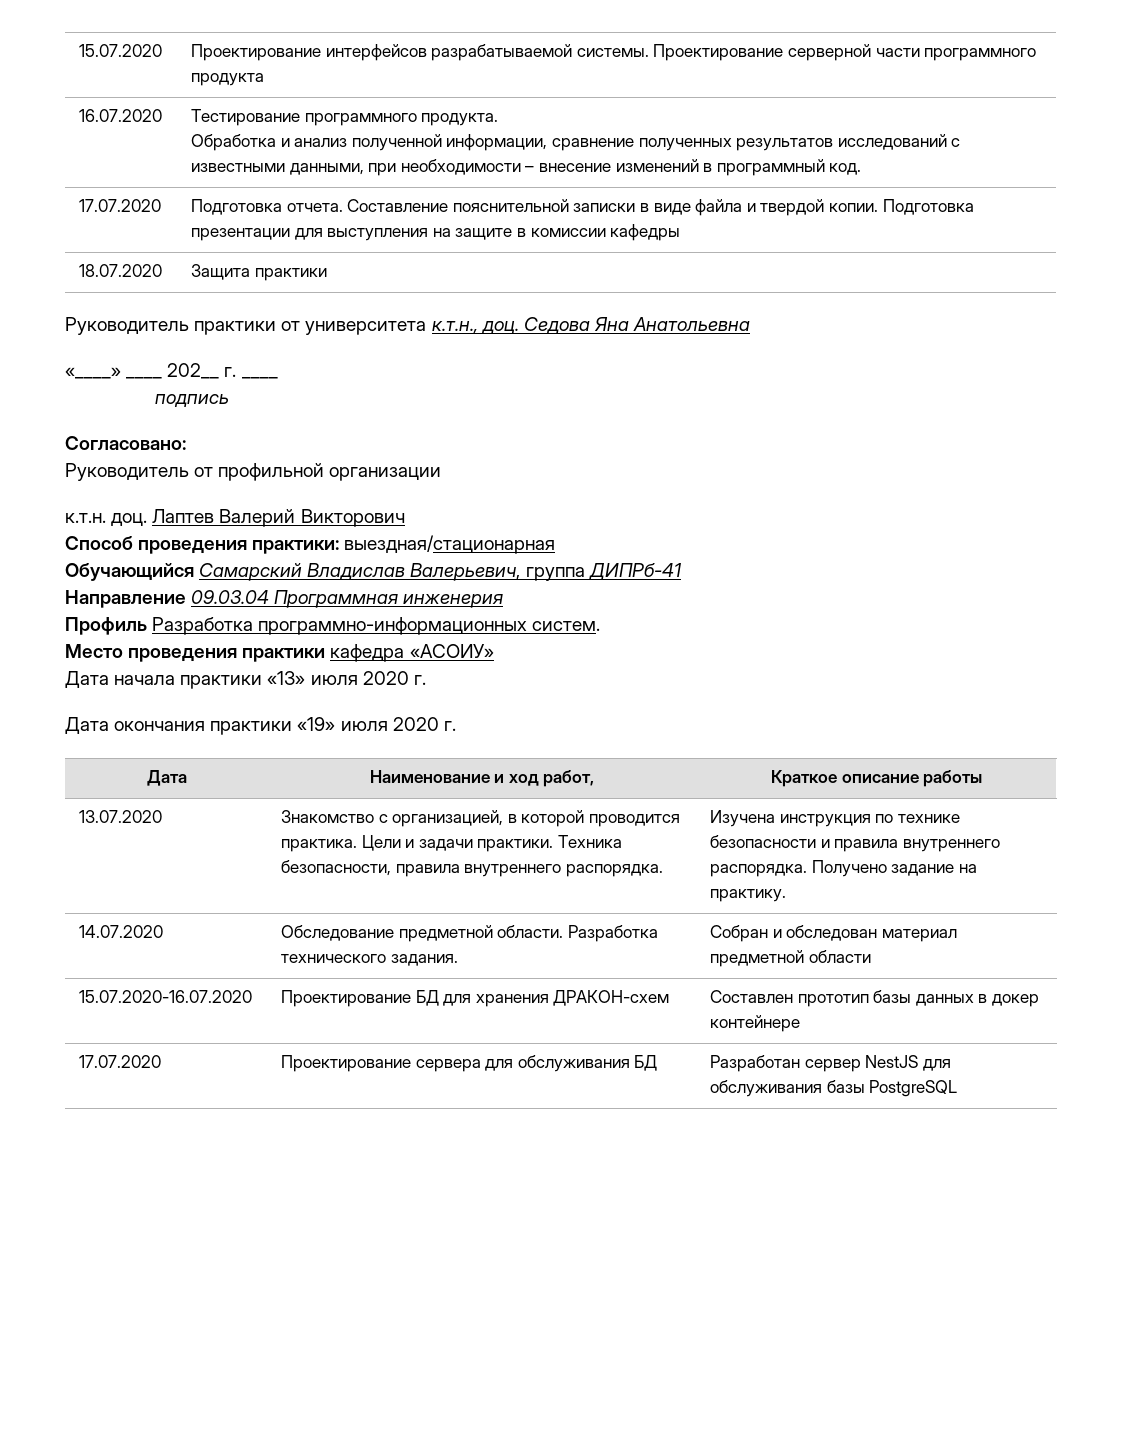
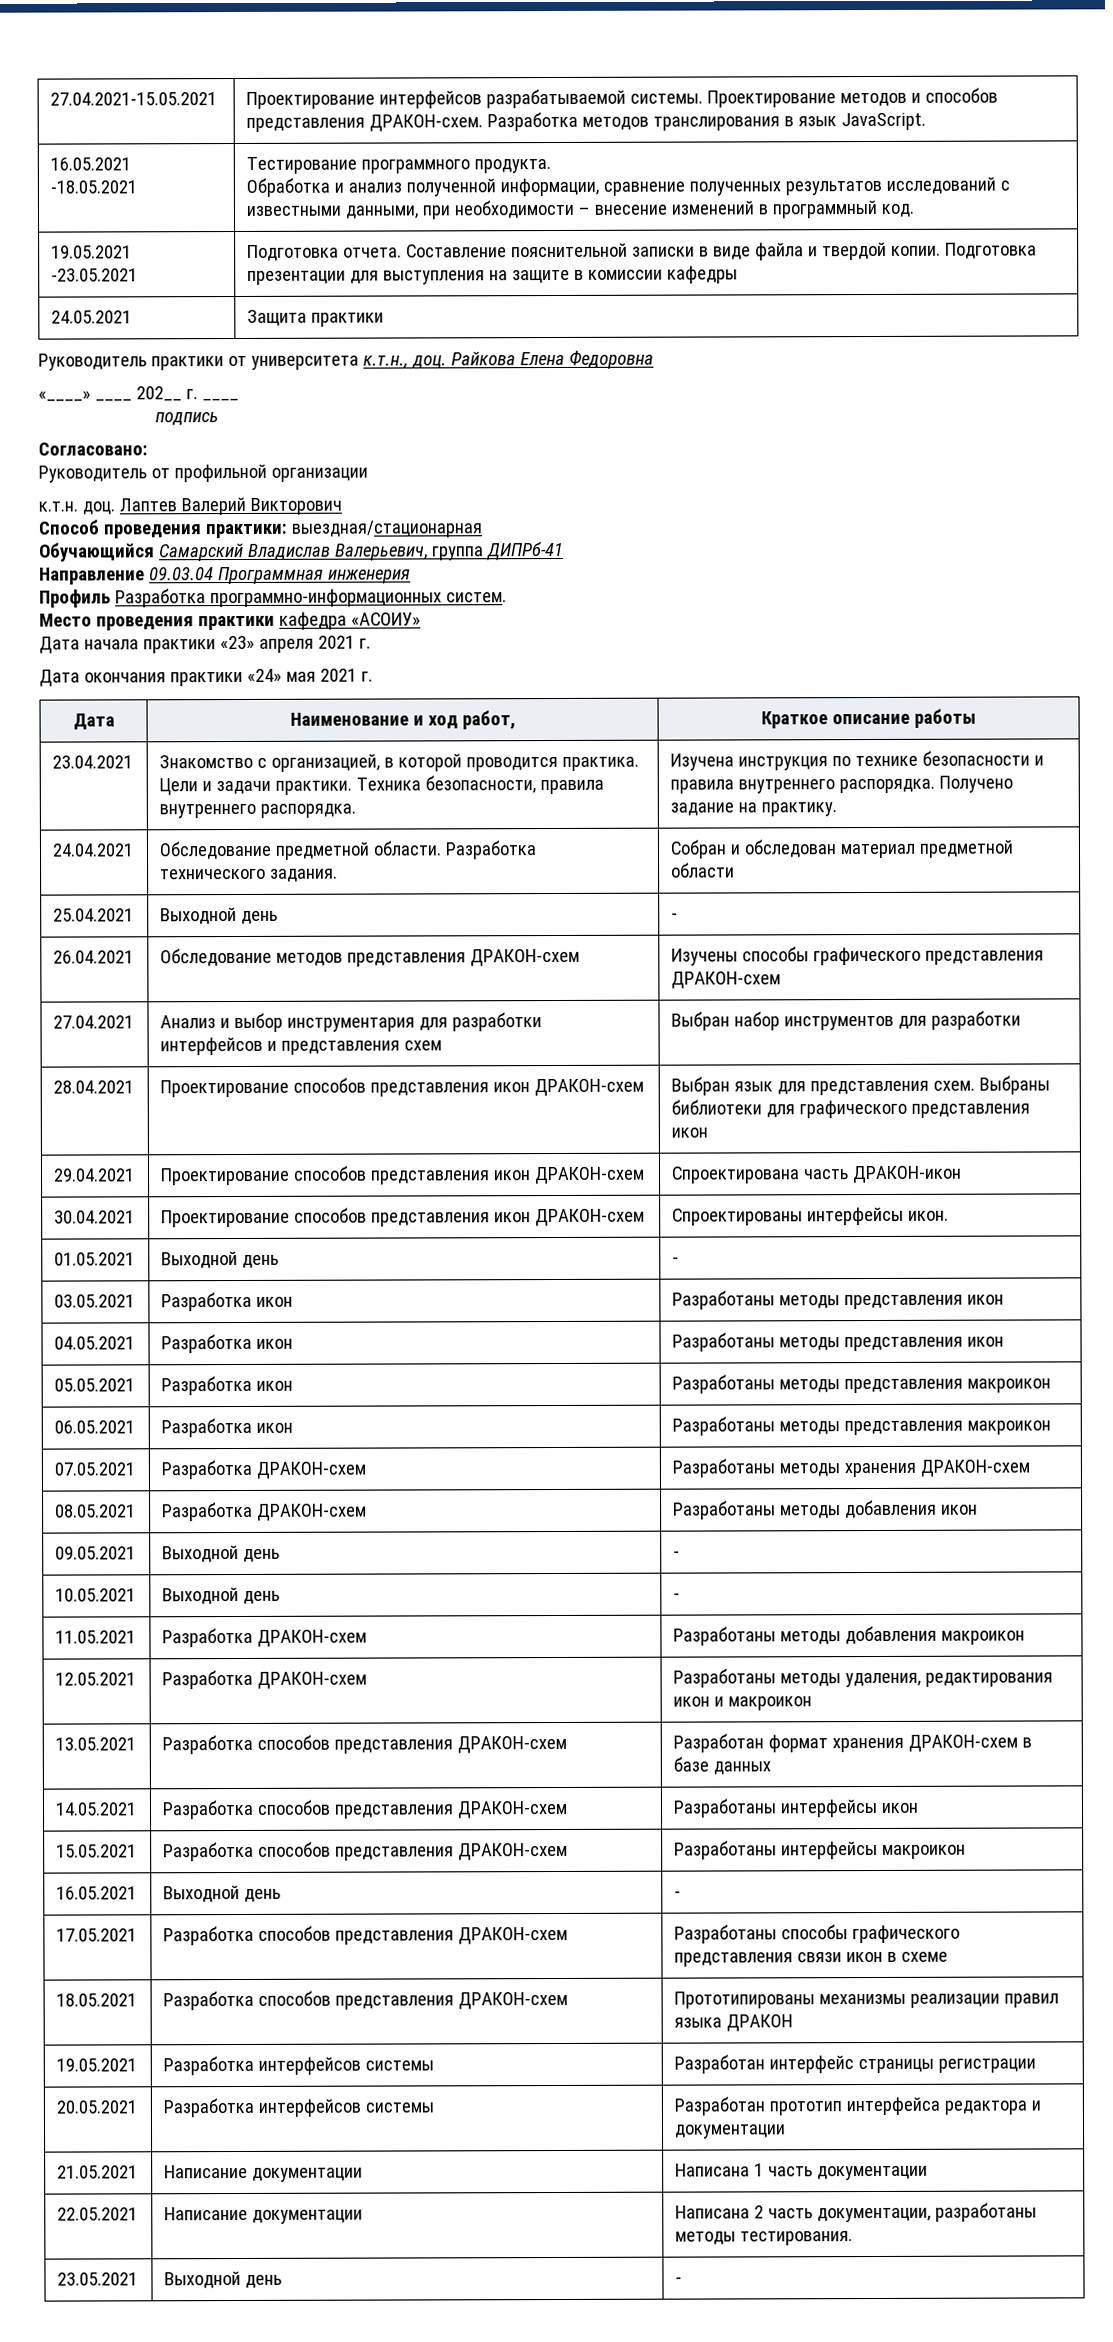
[79,44,163,57] 15.07.2020 -> [50,92,218,106] 27.04.2021-15.05.2021
[787,44,1037,61] [191,73,265,86] [79,109,163,122] серверной части программного продукта // 16.07.2020 -> [840,87,999,107] [246,111,927,132] [50,157,132,171] [50,180,138,194] методов и способов представления ДРАКОН-схем. Разработка методов транслирования в язык JavaScript. // 16.05.2021 -18.05.2021
[79,199,162,212] 17.07.2020 -> [51,245,133,259] [51,268,139,282] 19.05.2021 -23.05.2021
[79,264,163,277] 18.07.2020 -> [51,310,133,324] 24.05.2021
[523,317,751,334] Седова Яна Анатольевна -> [450,349,654,369] Райкова Елена Федоровна
[267,671,409,685] «13» июля 2020 -> [219,635,355,653] «23» апреля 2021
[297,717,439,731] «19» июля 2020 -> [246,668,357,682] «24» мая 2021
[79,810,163,823] 13.07.2020 -> [52,755,134,769] 23.04.2021
[79,925,164,938] 14.07.2020 -> [52,843,135,857] 24.04.2021
[79,990,253,1003] [281,990,670,1007] [710,990,1039,1007] [710,1015,801,1032] [79,1055,162,1068] [281,1055,658,1072] [710,1055,951,1072] [710,1080,958,1097] 15.07.2020-16.07.2020 | Проектирование БД для хранения ДРАКОН-схем | Составлен прототип базы данных в докер контейнере // 17.07.2020 | Проектирование сервера для обслуживания БД | Разработан сервер NestJS для обслуживания базы PostgreSQL -> [53,908,135,922] [160,907,279,925] [671,912,679,920] [53,950,135,964] [160,947,581,967] [671,946,1045,966] [671,971,782,989] [53,1015,135,1029] [160,1012,543,1033] [160,1036,443,1056] [671,1010,1022,1031] [53,1080,135,1094] [160,1077,645,1098] [671,1075,1051,1096] [671,1099,1031,1119] [671,1127,709,1138] [53,1168,136,1182] [160,1165,646,1186] [671,1165,963,1184] [54,1210,136,1224] [161,1207,646,1228] [672,1206,950,1226] [54,1252,136,1266] [161,1251,280,1269] [672,1256,680,1264] [54,1294,136,1308] [161,1291,294,1312] [672,1290,1005,1310] [54,1336,136,1350] [161,1333,294,1354] [672,1332,1005,1352] [54,1378,136,1392] [161,1375,294,1396] [672,1374,1052,1394] [54,1420,136,1434] [161,1417,294,1438] [672,1416,1052,1436] [54,1462,136,1476] [161,1459,367,1480] [672,1458,1031,1478] [55,1504,137,1518] [162,1501,368,1522] [673,1499,979,1520] [55,1546,137,1560] [162,1544,281,1563] [673,1550,681,1558] [55,1588,137,1602] [162,1586,281,1605] [673,1592,681,1600] [55,1630,137,1644] [162,1627,368,1648] [673,1625,1026,1646] [55,1672,137,1686] [162,1669,368,1690] [673,1668,1054,1688] [673,1696,813,1711] [55,1737,137,1751] [162,1734,568,1755] [673,1733,1033,1753] [673,1756,772,1775] [55,1802,138,1816] [162,1799,569,1820] [673,1798,920,1818] [56,1844,138,1858] [163,1841,569,1862] [674,1840,967,1860] [56,1886,138,1900] [163,1884,282,1903] [674,1890,682,1898] [56,1928,138,1942] [163,1925,569,1946] [674,1924,961,1944] [674,1951,949,1967] [56,1993,138,2007] [163,1990,569,2011] [674,1991,1060,2009] [674,2014,794,2032] [56,2058,138,2072] [163,2055,435,2076] [674,2054,1037,2074] [56,2100,138,2114] [163,2097,435,2118] [674,2096,1042,2116] [674,2124,787,2139] [57,2165,139,2179] [164,2164,364,2182] [675,2163,929,2181] [57,2207,139,2221] [164,2206,364,2224] [675,2202,1038,2223] [675,2231,854,2246] [57,2272,139,2286] [164,2270,283,2289] [675,2276,683,2284] 25.04.2021 | Выходной день | - // 26.04.2021 | Обследование методов представления ДРАКОН-схем | Изучены способы графического представления ДРАКОН-схем // 27.04.2021 | Анализ и выбор инструментария для разработки интерфейсов и представления схем | Выбран набор инструментов для разработки // 28.04.2021 | Проектирование способов представления икон ДРАКОН-схем | Выбран язык для представления схем. Выбраны библиотеки для графического представления икон // 29.04.2021 | Проектирование способов представления икон ДРАКОН-схем | Спроектирована часть ДРАКОН-икон // 30.04.2021 | Проектирование способов представления икон ДРАКОН-схем | Спроектированы интерфейсы икон. // 01.05.2021 | Выходной день | - // 03.05.2021 | Разработка икон | Разработаны методы представления икон // 04.05.2021 | Разработка икон | Разработаны методы представления икон // 05.05.2021 | Разработка икон | Разработаны методы представления макроикон // 06.05.2021 | Разработка икон | Разработаны методы представления макроикон // 07.05.2021 | Разработка ДРАКОН-схем | Разработаны методы хранения ДРАКОН-схем // 08.05.2021 | Разработка ДРАКОН-схем | Разработаны методы добавления икон // 09.05.2021 | Выходной день | - // 10.05.2021 | Выходной день | - // 11.05.2021 | Разработка ДРАКОН-схем | Разработаны методы добавления макроикон // 12.05.2021 | Разработка ДРАКОН-схем | Разработаны методы удаления, редактирования икон и макроикон // 13.05.2021 | Разработка способов представления ДРАКОН-схем | Разработан формат хранения ДРАКОН-схем в базе данных // 14.05.2021 | Разработка способов представления ДРАКОН-схем | Разработаны интерфейсы икон // 15.05.2021 | Разработка способов представления ДРАКОН-схем | Разработаны интерфейсы макроикон // 16.05.2021 | Выходной день | - // 17.05.2021 | Разработка способов представления ДРАКОН-схем | Разработаны способы графического представления связи икон в схеме // 18.05.2021 | Разработка способов представления ДРАКОН-схем | Прототипированы механизмы реализации правил языка ДРАКОН // 19.05.2021 | Разработка интерфейсов системы | Разработан интерфейс страницы регистрации // 20.05.2021 | Разработка интерфейсов системы | Разработан прототип интерфейса редактора и документации // 21.05.2021 | Написание документации | Написана 1 часть документации // 22.05.2021 | Написание документации | Написана 2 часть документации, разработаны методы тестирования. // 23.05.2021 | Выходной день | -

